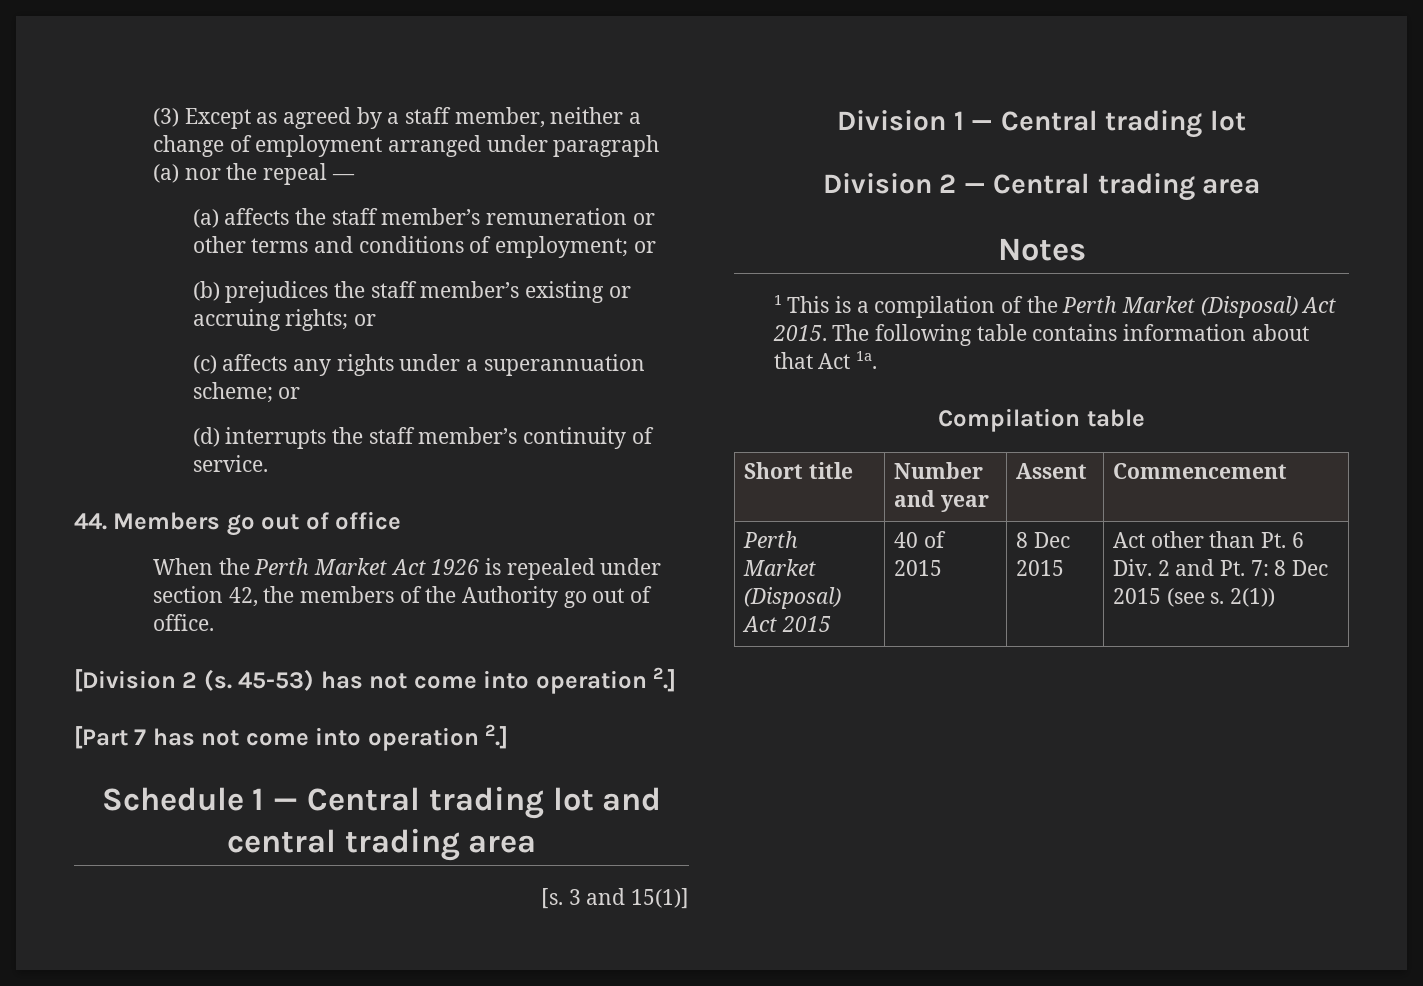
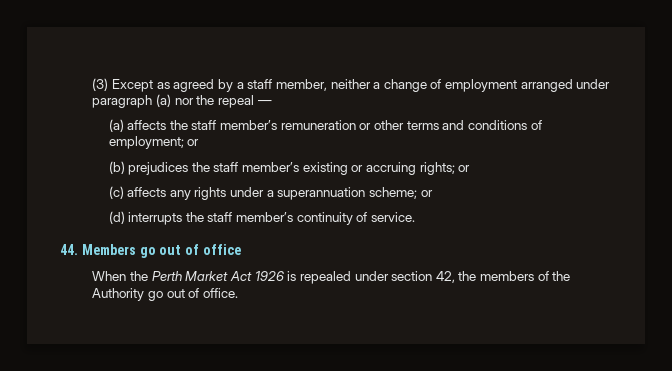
[74,667,677,694] [74,724,509,751] [101,786,662,819] [226,828,537,861] [540,888,689,909] [837,110,1246,138] [822,173,1261,201] [997,238,1086,261] [773,295,1337,318] [772,324,1309,346] [773,351,877,369] [938,408,1145,432] [744,462,853,479] [894,462,984,479] [894,490,989,512] [1016,463,1088,479] [1113,463,1288,479] [743,531,799,548] [743,559,817,576] [744,587,842,609] [742,616,831,632] [894,531,946,548] [894,560,943,576] [1016,532,1070,548] [1016,560,1065,576] [1113,531,1304,548] [1113,559,1329,576] [1113,588,1276,607] // [Division 2 (s. 45-53) has not come into operation 2.] // [Part 7 has not come into operation 2.] // Schedule 1 — Central trading lot and central trading area // [s. 3 and 15(1)] // Division 1 — Central trading lot // Division 2 — Central trading area // Notes // 1 This is a compilation of the Perth Market (Disposal) Act 2015. The following table contains information about that Act 1a. // Compilation table // Short title | Number and year | Assent | Commencement // Perth Market (Disposal) Act 2015 | 40 of 2015 | 8 Dec 2015 | Act other than Pt. 6 Div. 2 and Pt. 7: 8 Dec 2015 (see s. 2(1)) -> (238, 293) none

